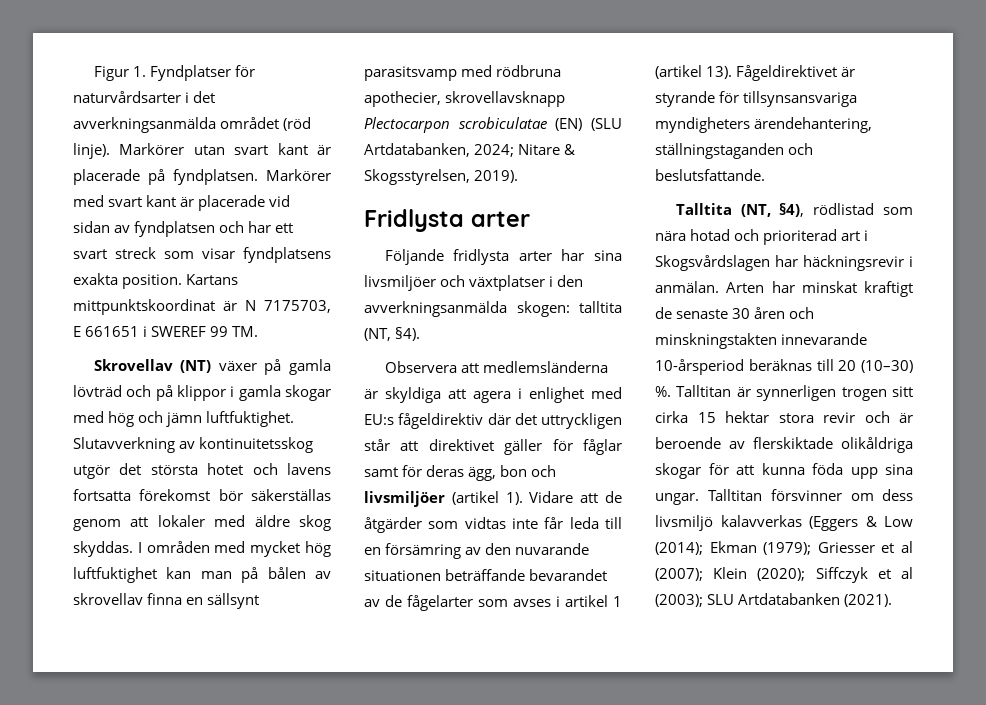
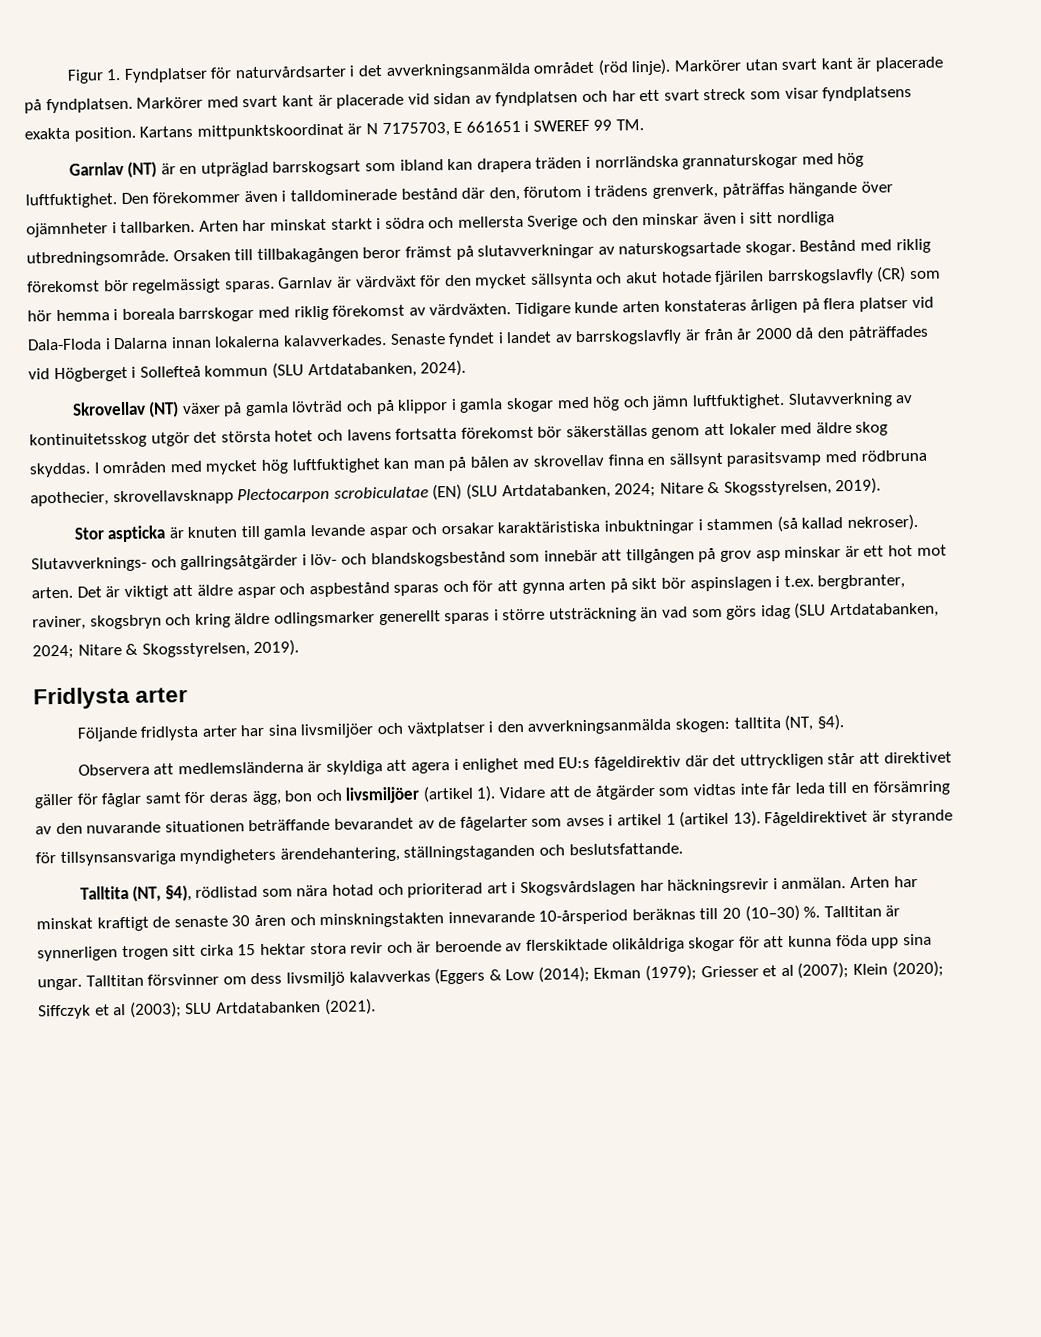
(259, 331) none -> [68,152,865,178] [25,181,893,209] [26,211,835,238] [26,238,931,267] [27,266,942,294] [27,296,934,323] [27,325,929,351] [28,359,467,383] // Garnlav (NT) är en utpräglad barrskogsart som ibland kan drapera träden i norrländska grannaturskogar med hög luftfuktighet. Den förekommer även i talldominerade bestånd där den, förutom i trädens grenverk, påträffas hängande över ojämnheter i tallbarken. Arten har minskat starkt i södra och mellersta Sverige och den minskar även i sitt nordliga utbredningsområde. Orsaken till tillbakagången beror främst på slutavverkningar av naturskogsartade skogar. Bestånd med riklig förekomst bör regelmässigt sparas. Garnlav är värdväxt för den mycket sällsynta och akut hotade fjärilen barrskogslavfly (CR) som hör hemma i boreala barrskogar med riklig förekomst av värdväxten. Tidigare kunde arten konstateras årligen på flera platser vid Dala-Floda i Dalarna innan lokalerna kalavverkades. Senaste fyndet i landet av barrskogslavfly är från år 2000 då den påträffades vid Högberget i Sollefteå kommun (SLU Artdatabanken, 2024).
(519, 176) none -> [73,513,918,543] [31,544,947,573] [31,574,906,601] [32,602,940,631] [32,639,300,660] // Stor aspticka är knuten till gamla levande aspar och orsakar karaktäristiska inbuktningar i stammen (så kallad nekroser). Slutavverknings- och gallringsåtgärder i löv- och blandskogsbestånd som innebär att tillgången på grov asp minskar är ett hot mot arten. Det är viktigt att äldre aspar och aspbestånd sparas och för att gynna arten på sikt bör aspinslagen i t.ex. bergbranter, raviner, skogsbryn och kring äldre odlingsmarker generellt sparas i större utsträckning än vad som görs idag (SLU Artdatabanken, 2024; Nitare & Skogsstyrelsen, 2019).

